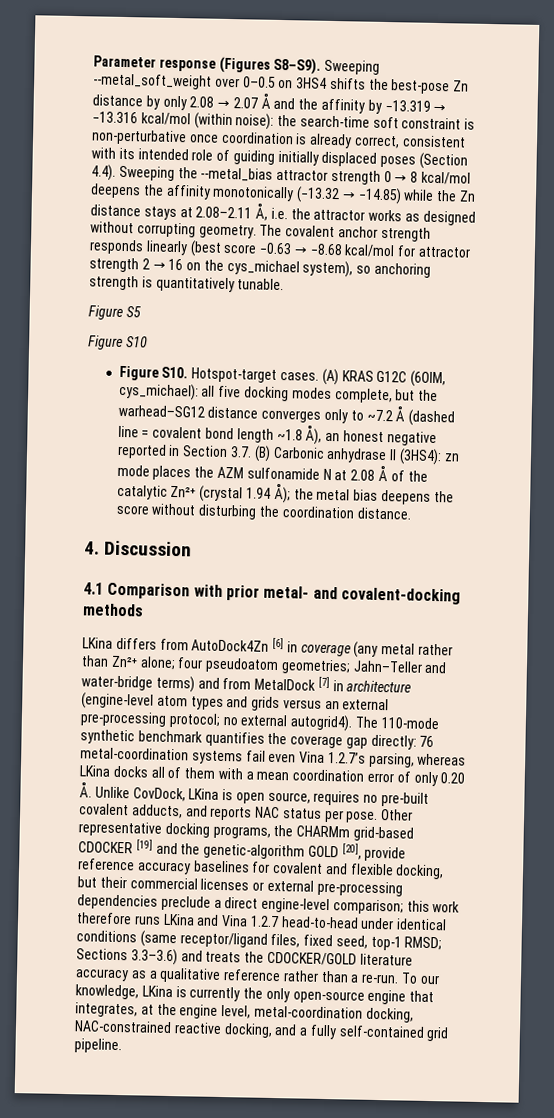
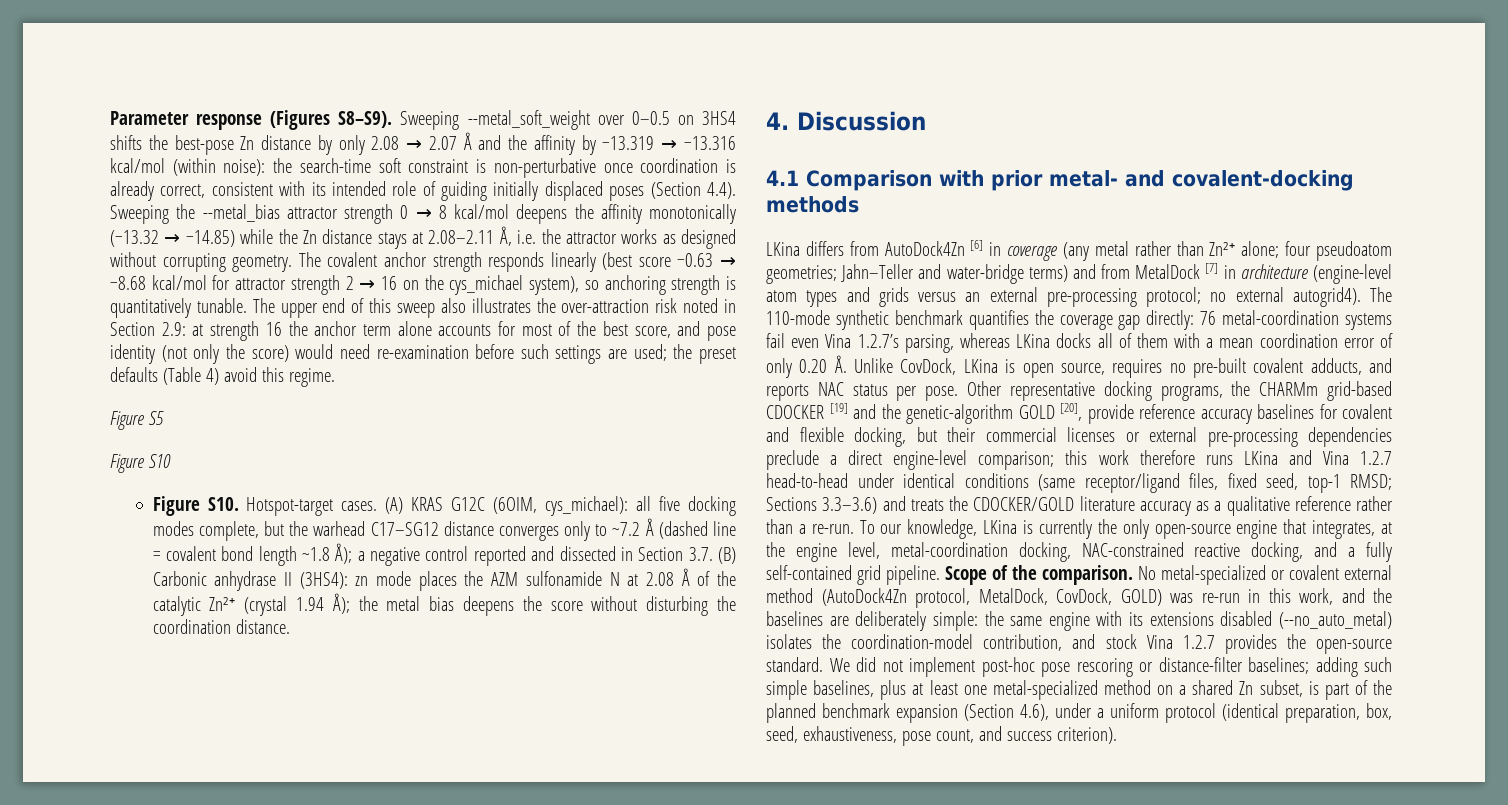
(285, 284) none -> [252,298,737,318] [110,321,736,341] [110,344,736,364] [110,367,335,387] The upper end of this sweep also illustrates the over-attraction risk noted in Section 2.9: at strength 16 the anchor term alone accounts for most of the best score, and pose identity (not only the score) would need re-examination before such settings are used; the preset defaults (Table 4) avoid this regime.
[117,404,205,418] warhead–SG12 -> [313,521,439,536] warhead C17–SG12
[305,425,437,447] [116,443,167,459] Å), an honest negative reported -> [335,543,616,566] Å); a negative control reported and dissected
(122, 1046) none -> [945,565,1392,585] [766,588,1392,608] [766,611,1392,631] [766,634,1392,654] [766,657,1392,677] [766,680,1392,700] [766,703,1392,723] [766,726,1117,746] Scope of the comparison. No metal-specialized or covalent external method (AutoDock4Zn protocol, MetalDock, CovDock, GOLD) was re-run in this work, and the baselines are deliberately simple: the same engine with its extensions disabled (--no_auto_metal) isolates the coordination-model contribution, and stock Vina 1.2.7 provides the open-source standard. We did not implement post-hoc pose rescoring or distance-filter baselines; adding such simple baselines, plus at least one metal-specialized method on a shared Zn subset, is part of the planned benchmark expansion (Section 4.6), under a uniform protocol (identical preparation, box, seed, exhaustiveness, pose count, and success criterion).

